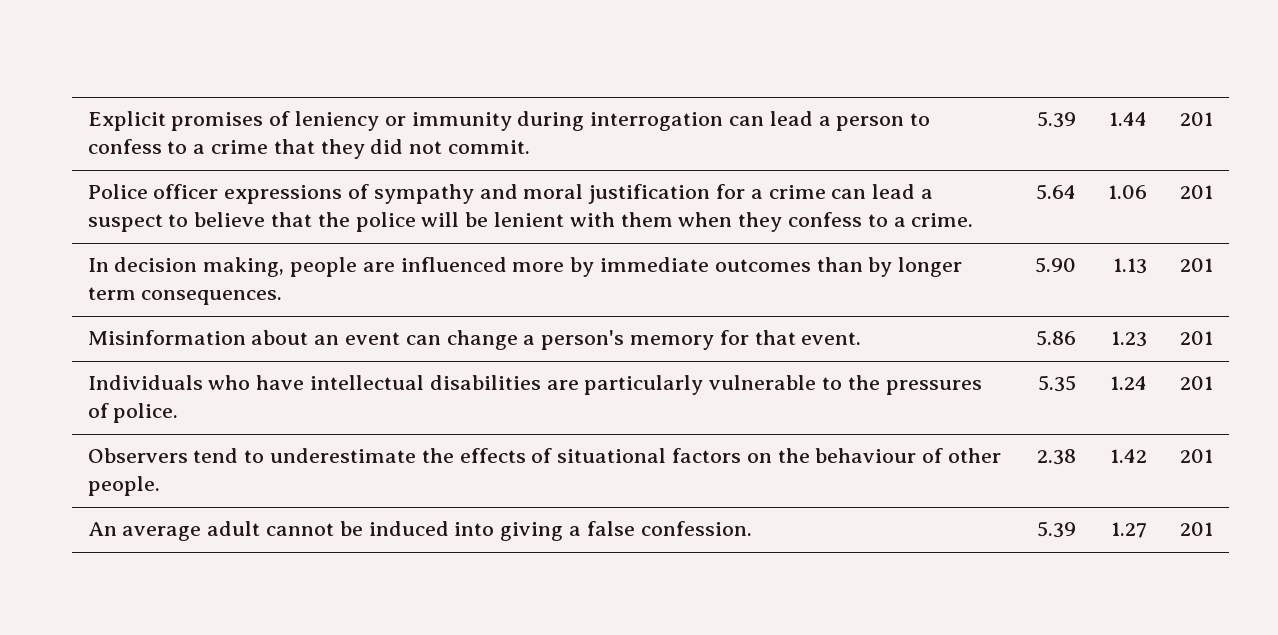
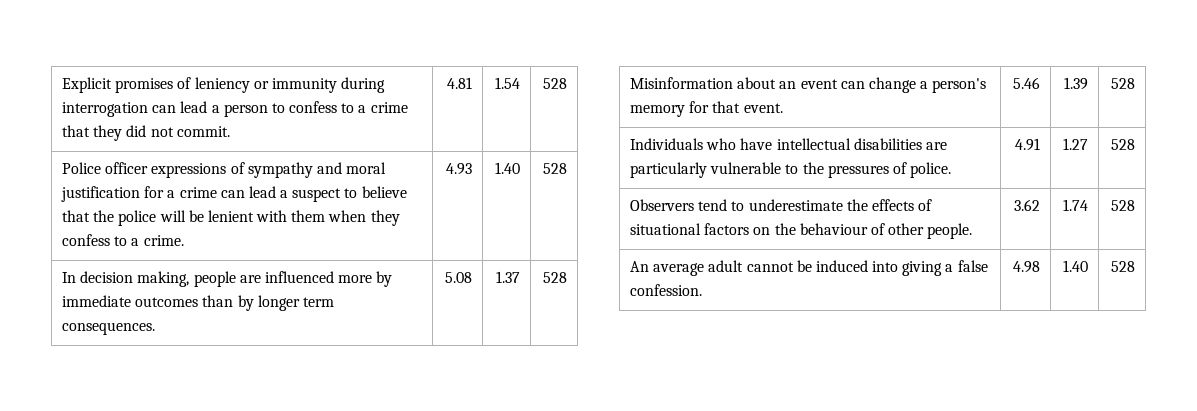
[1037,111,1077,128] [1109,112,1148,126] [1180,112,1214,126] 5.39 | 1.44 | 201 -> [447,77,473,89] [495,77,521,89] [543,78,568,89] 4.81 | 1.54 | 528
[1036,184,1077,200] [1108,185,1148,199] [1180,185,1214,199] 5.64 | 1.06 | 201 -> [446,163,473,175] [495,162,521,174] [543,163,568,174] 4.93 | 1.40 | 528
[1035,257,1077,273] [1113,258,1148,274] [1180,258,1214,272] 5.90 | 1.13 | 201 -> [445,272,473,283] [496,271,521,283] [543,272,568,283] 5.08 | 1.37 | 528
[1036,330,1077,346] [1111,331,1148,347] [1180,331,1214,345] 5.86 | 1.23 | 201 -> [1013,77,1041,89] [1064,77,1089,90] [1111,78,1136,89] 5.46 | 1.39 | 528
[1038,375,1077,392] [1110,376,1148,390] [1180,376,1214,390] 5.35 | 1.24 | 201 -> [1015,138,1041,151] [1063,138,1089,150] [1111,139,1136,150] 4.91 | 1.27 | 528
[1037,449,1077,465] [1110,449,1148,463] [1180,449,1214,463] 2.38 | 1.42 | 201 -> [1014,199,1041,211] [1063,199,1089,211] [1111,200,1136,211] 3.62 | 1.74 | 528
[1037,521,1077,538] [1111,522,1148,538] [1180,522,1214,536] 5.39 | 1.27 | 201 -> [1013,261,1041,273] [1063,260,1089,272] [1111,261,1136,272] 4.98 | 1.40 | 528

